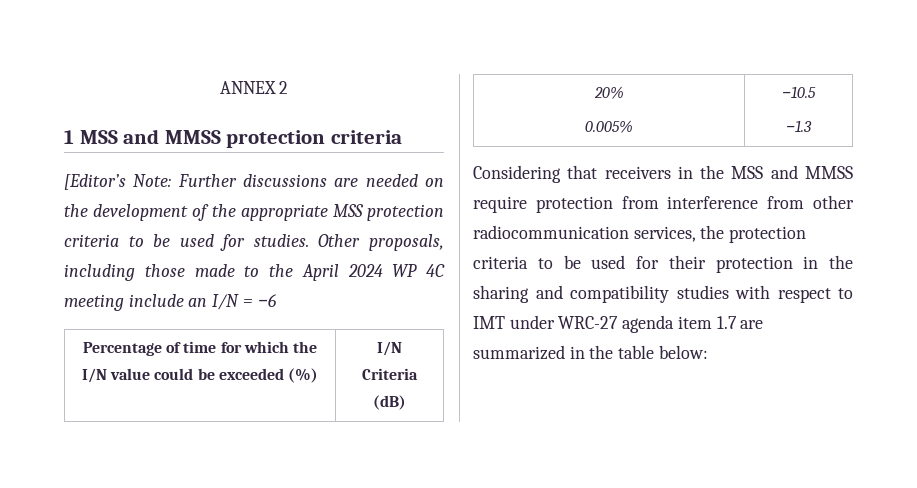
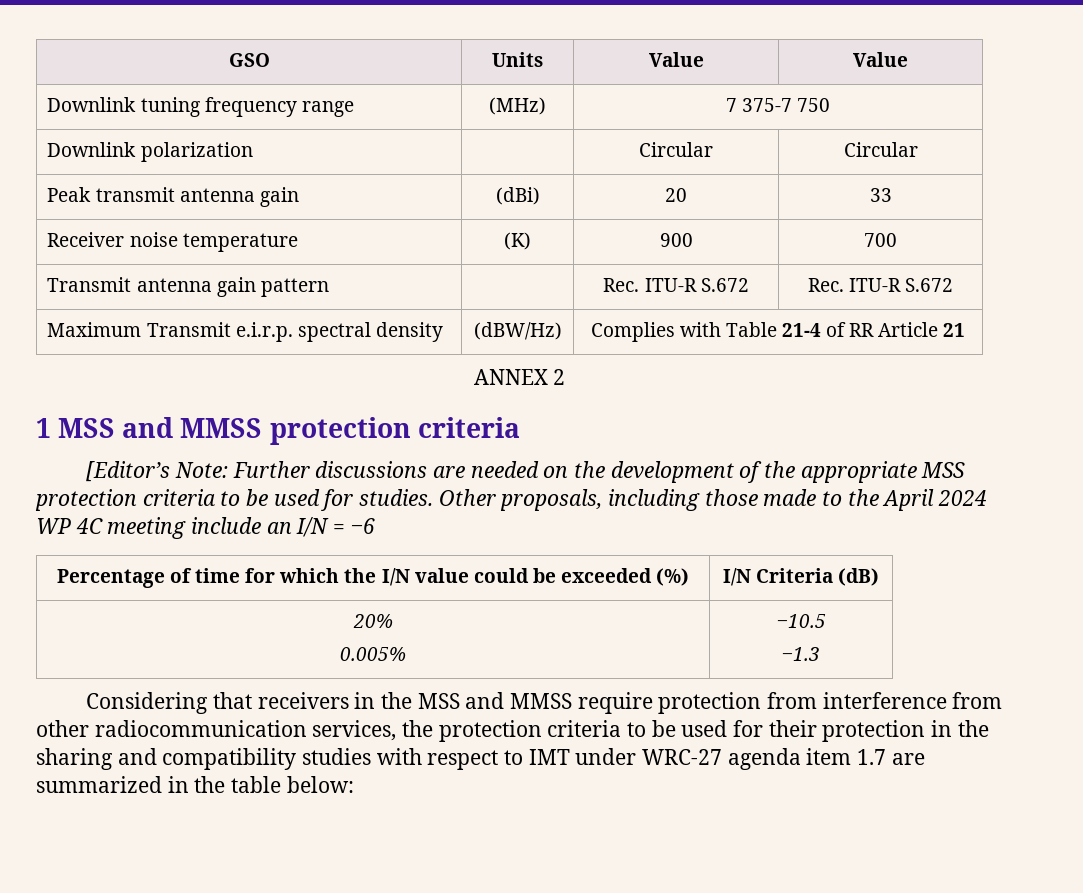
(219, 87) none -> [228,53,270,67] [492,52,543,67] [648,52,704,67] [853,52,908,67] [47,97,354,117] [489,97,546,115] [725,98,831,112] [47,142,253,162] [639,142,713,157] [843,142,918,157] [47,187,299,207] [495,187,540,205] [665,188,687,202] [869,188,892,202] [47,232,298,252] [504,232,531,250] [659,233,693,247] [864,233,897,247] [47,277,329,297] [603,278,749,292] [807,278,954,292] [47,322,443,342] [473,322,562,340] [590,322,966,342] GSO | Units | Value | Value // Downlink tuning frequency range | (MHz) | 7 375-7 750 // Downlink polarization | | Circular | Circular // Peak transmit antenna gain | (dBi) | 20 | 33 // Receiver noise temperature | (K) | 900 | 700 // Transmit antenna gain pattern | | Rec. ITU-R S.672 | Rec. ITU-R S.672 // Maximum Transmit e.i.r.p. spectral density | (dBW/Hz) | Complies with Table 21-4 of RR Article 21 //

